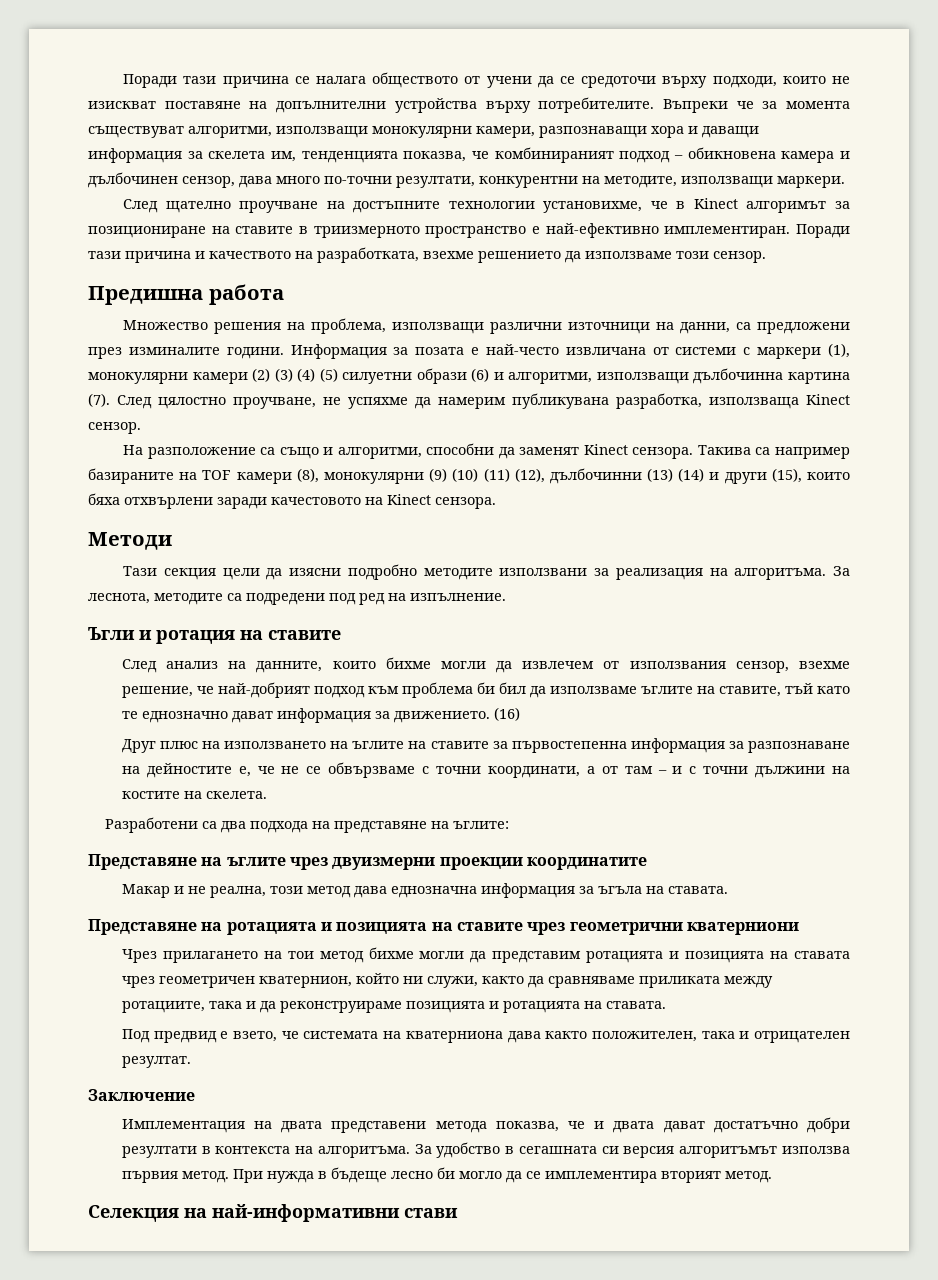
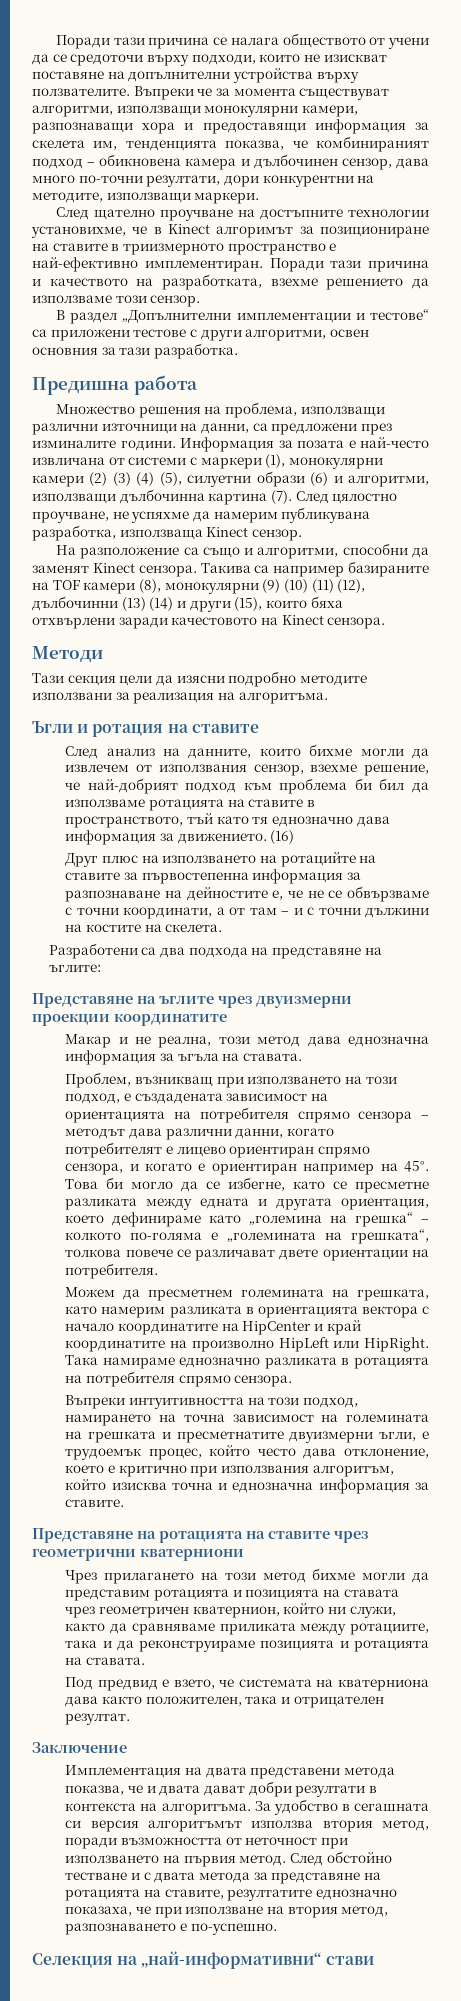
[538,97,655,113] потребителите. -> [32,88,130,96] ползвателите.
[702,126,759,138] даващи -> [202,122,306,134] предоставящи
(475, 182) none -> [223,175,259,187] дори
(766, 257) none -> [56,309,429,324] [32,329,369,341] [32,343,238,359] // В раздел „Допълнителни имплементации и тестове“ са приложени тестове с други алгоритми, освен основния за тази разработка.
[319,368,338,382] (5) -> [159,472,182,486] (5),
[833,566,851,576] [88,593,506,605] За леснота, методите са подредени под ред на изпълнение. -> (328, 698) none
[640,683,851,697] [121,711,273,723] ъглите на ставите, тъй като те еднозначно дават -> [148,799,315,811] [65,813,390,828] ротацията на ставите в пространството, тъй като тя еднозначно дава
[352,741,405,749] ъглите -> [280,852,356,867] ротацийте
(728, 890) none -> [65,1072,397,1088] [65,1093,328,1104] [65,1107,430,1123] [65,1128,334,1140] [65,1142,370,1158] [65,1161,429,1175] [65,1177,429,1193] [65,1198,429,1210] [65,1212,430,1227] [65,1229,429,1244] [65,1249,430,1261] [65,1263,159,1279] [65,1287,429,1301] [65,1306,429,1318] [65,1320,361,1335] [65,1337,429,1352] [65,1355,430,1369] [65,1371,293,1387] [65,1395,358,1409] [65,1414,429,1426] [65,1431,429,1443] [65,1445,429,1460] [65,1465,394,1477] [65,1479,430,1494] [65,1499,125,1507] // Проблем, възникващ при използването на този подход, е създадената зависимост на ориентацията на потребителя спрямо сензора – методът дава различни данни, когато потребителят е лицево ориентиран спрямо сензора, и когато е ориентиран например на 45°. Това би могло да се избегне, като се пресметне разликата между едната и другата ориентация, което дефинираме като „големина на грешка“ – колкото по-голяма е „големината на грешката“, толкова повече се различават двете ориентации на потребителя. // Можем да пресметнем големината на грешката, като намерим разликата в ориентацията вектора с начало координатите на HipCenter и край координатите на произволно HipLeft или HipRight. Така намираме еднозначно разликата в ротацията на потребителя спрямо сензора. // Въпреки интуитивността на този подход, намирането на точна зависимост на големината на грешката и пресметнатите двуизмерни ъгли, е трудоемък процес, който често дава отклонение, което е критично при използвания алгоритъм, който изисква точна и еднозначна информация за ставите.
[320,922,428,934] и позицията -> (243, 1537) none
[287,951,314,959] тои -> [224,1572,256,1580] този
[713,1121,798,1133] достатъчно -> (245, 1790) none
[121,1167,772,1183] първия метод. При нужда в бъдеще лесно би могло да се имплементира вторият метод. -> [322,1820,429,1832] [65,1837,348,1849] [65,1851,392,1867] [65,1872,381,1884] [65,1889,397,1901] [65,1906,389,1918] [65,1923,277,1935] втория метод, поради възможността от неточност при използването на първия метод. След обстойно тестване и с двата метода за представяне на ротацията на ставите, резултатите еднозначно показаха, че при използване на втория метод, разпознаването е по-успешно.
[212,1204,400,1222] най-информативни -> [141,1951,322,1969] „най-информативни“

